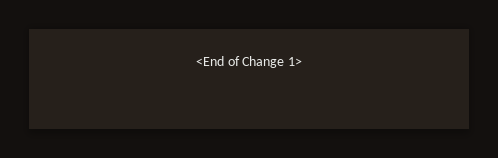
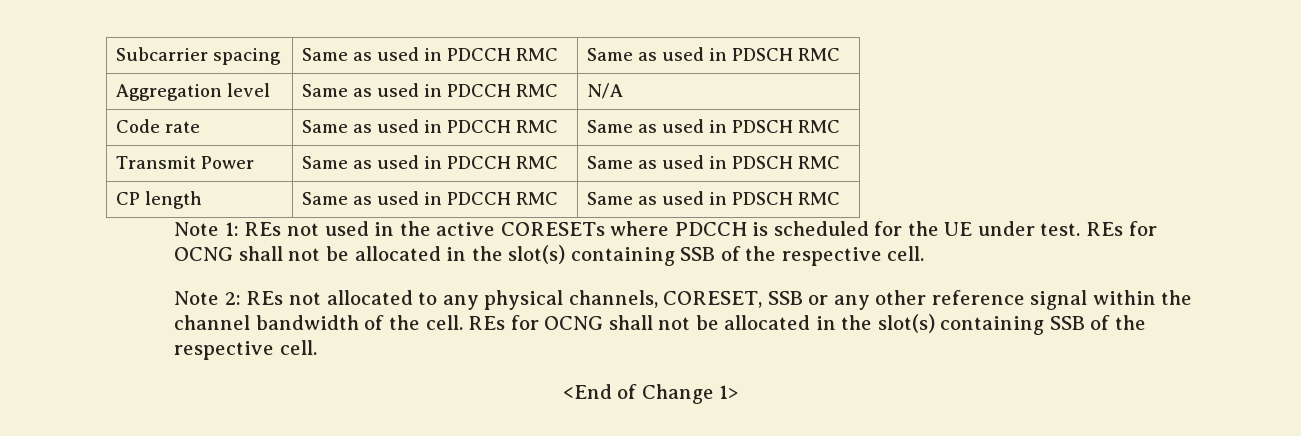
(195, 61) none -> [116,47,282,65] [302,47,559,61] [587,47,841,61] [116,83,271,101] [302,83,559,97] [587,83,624,99] [116,119,201,133] [302,119,559,133] [587,119,841,133] [116,156,255,169] [302,155,559,169] [587,155,841,169] [116,191,203,209] [302,191,559,205] [587,191,841,205] [174,221,1157,236] [174,245,925,266] [174,290,1193,310] [174,314,1147,335] [174,340,317,360] Subcarrier spacing | Same as used in PDCCH RMC | Same as used in PDSCH RMC // Aggregation level | Same as used in PDCCH RMC | N/A // Code rate | Same as used in PDCCH RMC | Same as used in PDSCH RMC // Transmit Power | Same as used in PDCCH RMC | Same as used in PDSCH RMC // CP length | Same as used in PDCCH RMC | Same as used in PDSCH RMC // Note 1: REs not used in the active CORESETs where PDCCH is scheduled for the UE under test. REs for OCNG shall not be allocated in the slot(s) containing SSB of the respective cell. // Note 2: REs not allocated to any physical channels, CORESET, SSB or any other reference signal within the channel bandwidth of the cell. REs for OCNG shall not be allocated in the slot(s) containing SSB of the respective cell. //

